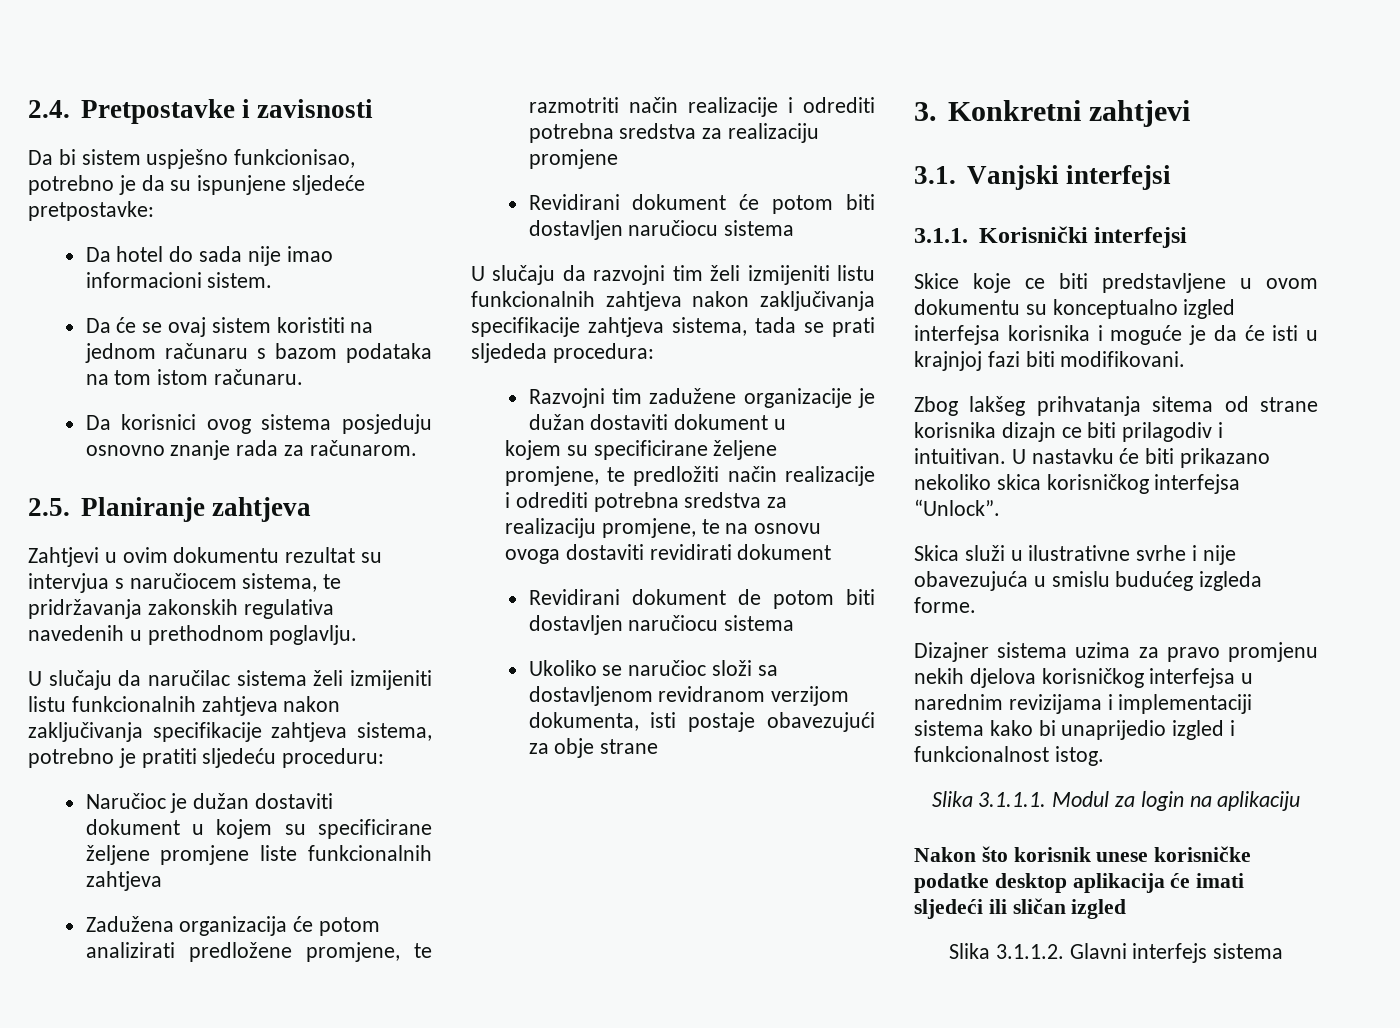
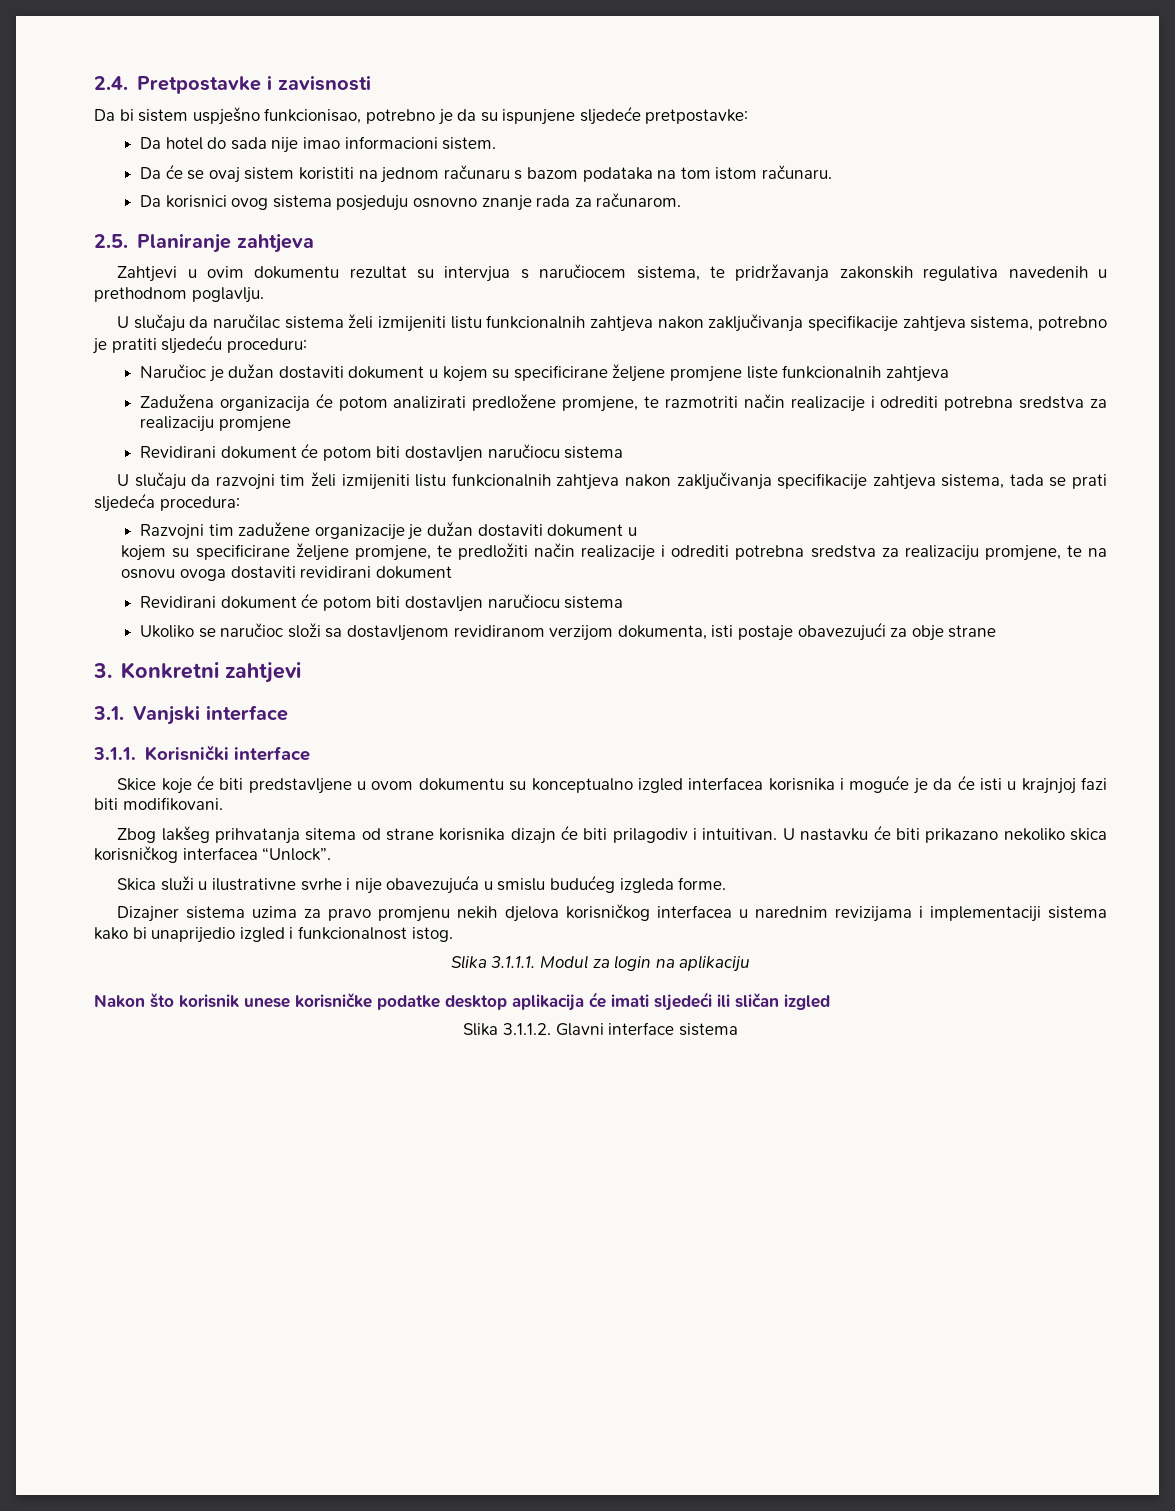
[471,343,547,363] sljededa -> [94,493,155,512] sljedeća
[649,544,732,560] revidirati -> [300,566,372,578] revidirani
[737,589,761,605] de -> [301,593,319,608] će
[658,686,766,702] revidranom -> [453,625,545,637] revidiranom
[1066,165,1172,190] interfejsi -> [205,705,288,721] interface
[1094,227,1188,248] interfejsi -> [233,746,310,761] interface
[1025,278,1045,289] ce -> [196,775,214,790] će
[914,325,1000,345] interfejsa -> [688,777,764,790] interfacea
[1061,427,1082,438] ce -> [561,825,579,840] će
[1154,474,1241,494] interfejsa -> [182,847,258,860] interfacea
[1149,668,1236,688] interfejsa -> [656,905,732,918] interfacea
[1132,943,1208,963] interfejs -> [608,1022,675,1035] interface

